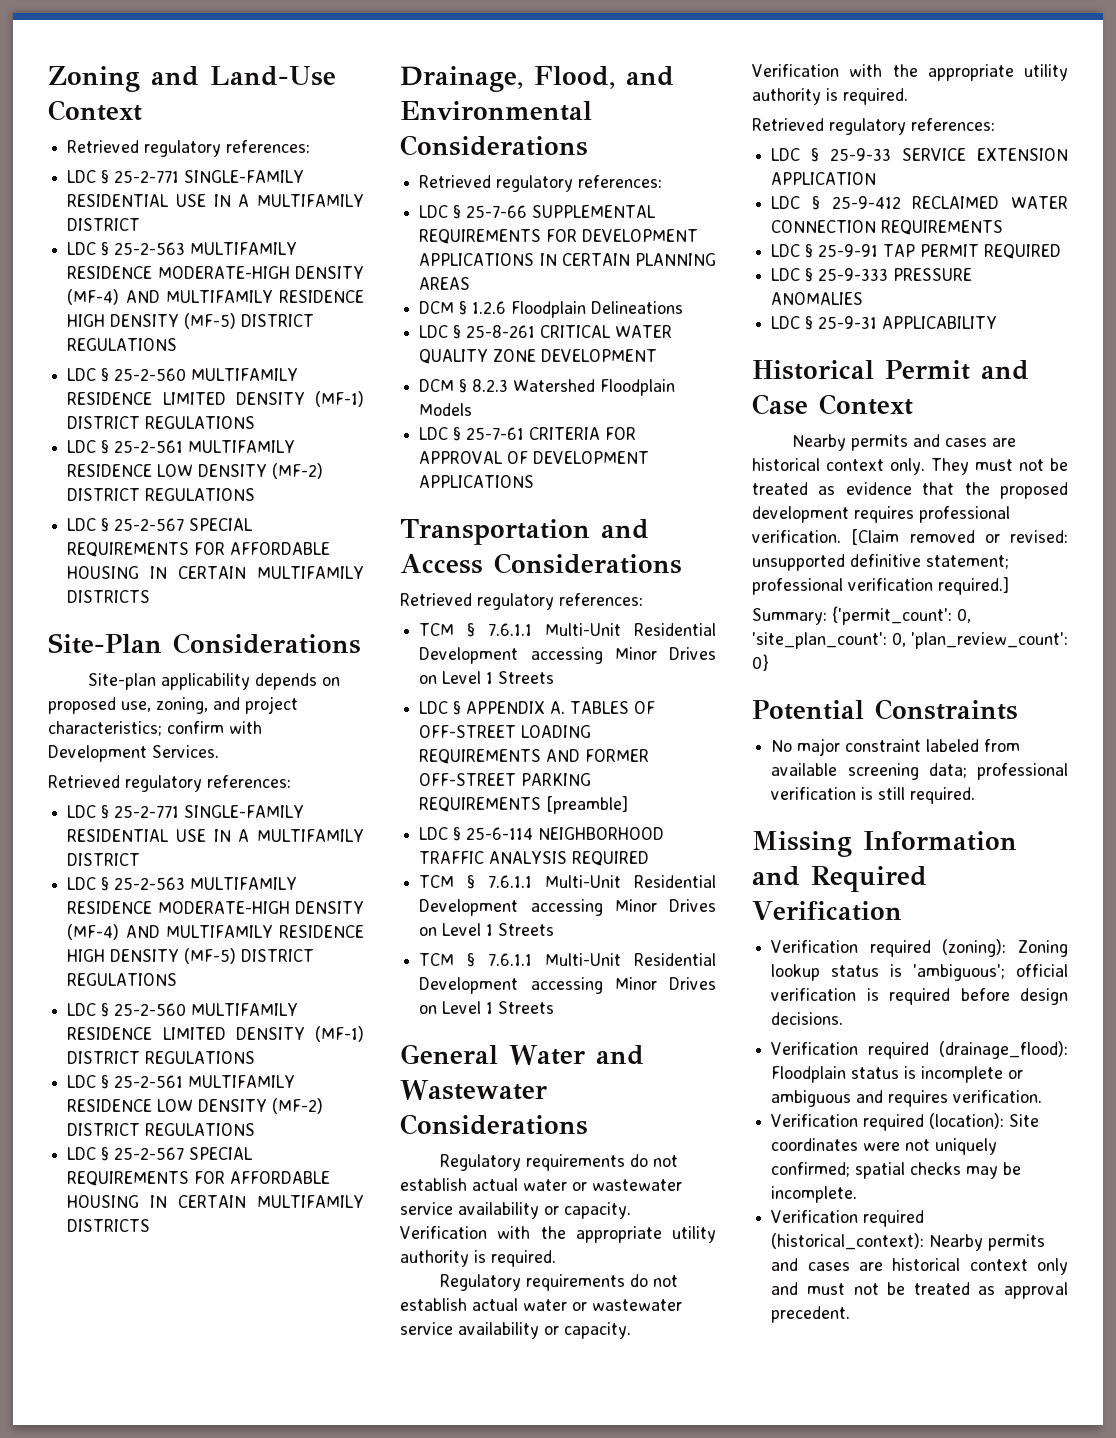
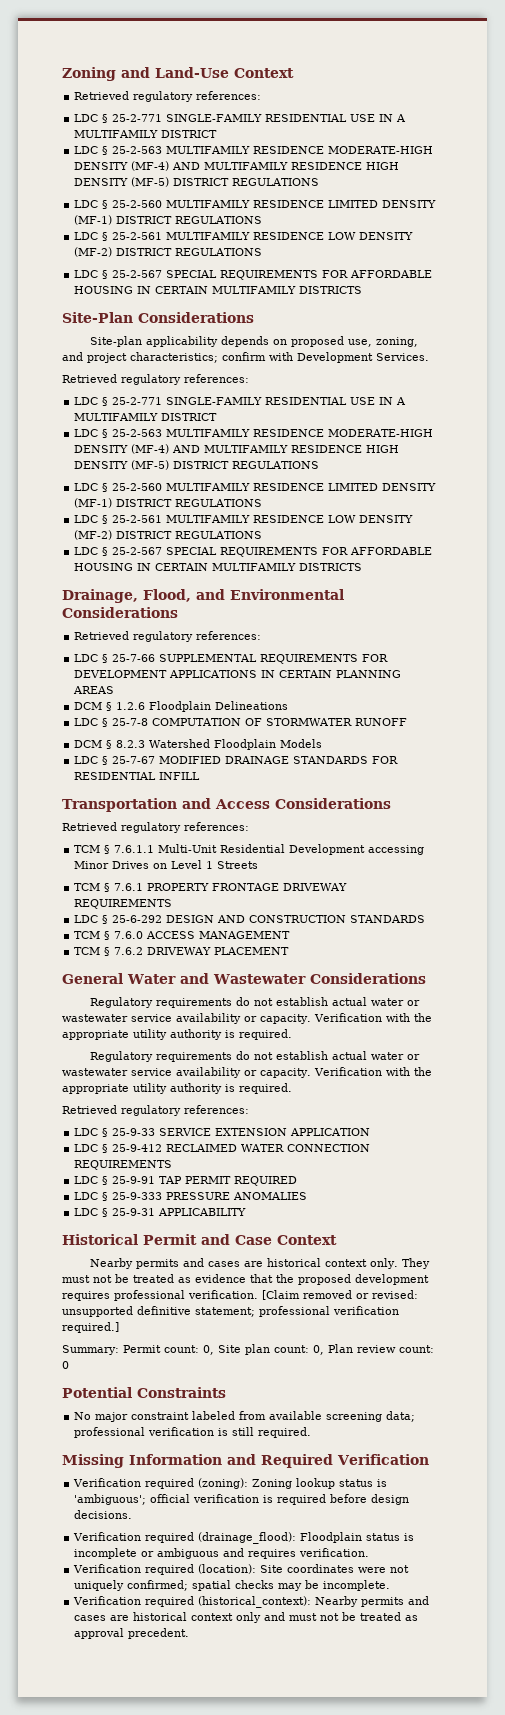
[466,325,673,338] [419,349,658,364] 25-8-261 CRITICAL WATER QUALITY ZONE DEVELOPMENT -> [112,718,408,726] 25-7-8 COMPUTATION OF STORMWATER RUNOFF
[466,427,637,440] [419,451,650,464] [419,475,535,488] 25-7-61 CRITERIA FOR APPROVAL OF DEVELOPMENT APPLICATIONS -> [112,756,399,764] [74,772,201,780] 25-7-67 MODIFIED DRAINAGE STANDARDS FOR RESIDENTIAL INFILL
[419,701,656,715] [419,725,592,738] [419,749,650,764] [419,773,592,786] [419,796,629,814] [419,827,665,841] [419,851,650,866] [419,875,716,889] [419,899,716,916] [419,923,555,936] [419,953,716,967] [419,977,716,994] [419,1001,555,1014] LDC § APPENDIX A. TABLES OF OFF-STREET LOADING REQUIREMENTS AND FORMER OFF-STREET PARKING REQUIREMENTS [preamble] // LDC § 25-6-114 NEIGHBORHOOD TRAFFIC ANALYSIS REQUIRED // TCM § 7.6.1.1 Multi-Unit Residential Development accessing Minor Drives on Level 1 Streets // TCM § 7.6.1.1 Multi-Unit Residential Development accessing Minor Drives on Level 1 Streets -> [74,883,348,892] [74,899,173,909] [74,915,426,924] [74,931,291,940] [74,947,290,956] TCM § 7.6.1 PROPERTY FRONTAGE DRIVEWAY REQUIREMENTS // LDC § 25-6-292 DESIGN AND CONSTRUCTION STANDARDS // TCM § 7.6.0 ACCESS MANAGEMENT // TCM § 7.6.2 DRIVEWAY PLACEMENT
[832,606,971,625] [752,632,1068,649] [752,654,769,671] {'permit_count': 0, 'site_plan_count': 0, 'plan_review_count': 0} -> [123,1344,434,1355] [62,1361,69,1369] Permit count: 0, Site plan count: 0, Plan review count: 0

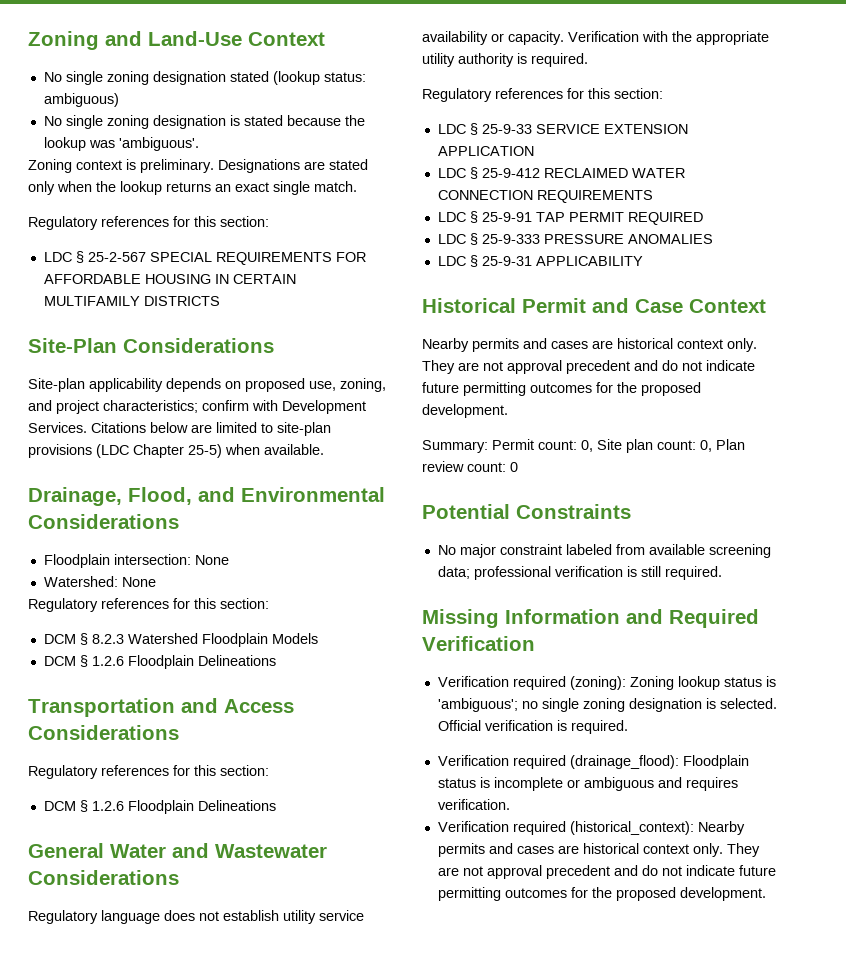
[74,91,262,102] [74,114,407,123] [74,130,218,138] [74,146,434,155] [74,161,400,171] [74,177,320,187] [74,200,437,209] [74,215,263,225] [74,232,414,241] [74,247,263,257] Retrieved regulatory references: // LDC § 25-2-771 SINGLE-FAMILY RESIDENTIAL USE IN A MULTIFAMILY DISTRICT // LDC § 25-2-563 MULTIFAMILY RESIDENCE MODERATE-HIGH DENSITY (MF-4) AND MULTIFAMILY RESIDENCE HIGH DENSITY (MF-5) DISTRICT REGULATIONS // LDC § 25-2-560 MULTIFAMILY RESIDENCE LIMITED DENSITY (MF-1) DISTRICT REGULATIONS // LDC § 25-2-561 MULTIFAMILY RESIDENCE LOW DENSITY (MF-2) DISTRICT REGULATIONS -> [43,71,366,85] [43,93,119,107] [43,115,365,129] [43,137,199,151] [28,159,368,173] [28,181,357,195] [28,216,269,230] No single zoning designation stated (lookup status: ambiguous) // No single zoning designation is stated because the lookup was 'ambiguous'. // Zoning context is preliminary. Designations are stated only when the lookup returns an exact single match. // Regulatory references for this section:
[62,374,249,385] [74,397,407,406] [74,413,218,421] [74,429,434,438] [74,444,400,454] [74,460,320,470] [74,483,437,492] [74,498,263,508] [74,515,414,524] [74,530,263,540] [74,547,433,557] [74,563,363,571] // Retrieved regulatory references: // LDC § 25-2-771 SINGLE-FAMILY RESIDENTIAL USE IN A MULTIFAMILY DISTRICT // LDC § 25-2-563 MULTIFAMILY RESIDENCE MODERATE-HIGH DENSITY (MF-4) AND MULTIFAMILY RESIDENCE HIGH DENSITY (MF-5) DISTRICT REGULATIONS // LDC § 25-2-560 MULTIFAMILY RESIDENCE LIMITED DENSITY (MF-1) DISTRICT REGULATIONS // LDC § 25-2-561 MULTIFAMILY RESIDENCE LOW DENSITY (MF-2) DISTRICT REGULATIONS // LDC § 25-2-567 SPECIAL REQUIREMENTS FOR AFFORDABLE HOUSING IN CERTAIN MULTIFAMILY DISTRICTS -> [91,422,331,436] [28,444,324,458] Citations below are limited to site-plan provisions (LDC Chapter 25-5) when available.
[74,631,262,642] [74,654,389,664] [74,670,402,678] [73,686,115,694] [74,701,289,712] [74,718,408,727] Retrieved regulatory references: // LDC § 25-7-66 SUPPLEMENTAL REQUIREMENTS FOR DEVELOPMENT APPLICATIONS IN CERTAIN PLANNING AREAS // DCM § 1.2.6 Floodplain Delineations // LDC § 25-7-8 COMPUTATION OF STORMWATER RUNOFF -> [43,554,229,568] [43,576,156,587] [28,598,269,612] Floodplain intersection: None // Watershed: None // Regulatory references for this section:
[74,756,399,765] [74,772,201,780] [62,798,391,812] [62,822,249,833] [74,844,425,855] [74,860,259,869] [74,883,348,892] [74,899,173,909] [74,915,426,924] [74,931,291,940] [74,947,290,956] LDC § 25-7-67 MODIFIED DRAINAGE STANDARDS FOR RESIDENTIAL INFILL // Transportation and Access Considerations // Retrieved regulatory references: // TCM § 7.6.1.1 Multi-Unit Residential Development accessing Minor Drives on Level 1 Streets // TCM § 7.6.1 PROPERTY FRONTAGE DRIVEWAY REQUIREMENTS // LDC § 25-6-292 DESIGN AND CONSTRUCTION STANDARDS // TCM § 7.6.0 ACCESS MANAGEMENT // TCM § 7.6.2 DRIVEWAY PLACEMENT -> [43,655,276,669] [28,698,294,717] [28,725,179,740] [28,765,269,779] [43,800,276,814] DCM § 1.2.6 Floodplain Delineations // Transportation and Access Considerations // Regulatory references for this section: // DCM § 1.2.6 Floodplain Delineations
[156,997,421,1008] [62,1014,128,1022] requirements do not establish actual water or wastewater -> [101,910,316,924] language does not establish utility
[156,1051,421,1062] [62,1067,432,1078] [62,1083,292,1094] [62,1105,249,1116] requirements do not establish actual water or wastewater service availability or capacity. Verification with the appropriate utility authority is required. // Retrieved regulatory references: -> [495,88,663,99] references for this section:
[62,1274,429,1285] [62,1290,418,1301] [62,1306,399,1317] [62,1322,119,1333] must not be treated as evidence that the proposed development requires professional verification. [Claim removed or revised: unsupported definitive statement; professional verification required.] -> [458,360,755,374] [422,382,701,396] [422,404,508,418] are not approval precedent and do not indicate future permitting outcomes for the proposed development.
[150,1494,410,1505] [74,1510,133,1519] official verification is required before design decisions. -> [521,698,777,712] [437,720,628,734] no single zoning designation is selected. Official verification is required.
[73,1564,410,1575] [74,1580,391,1591] // Verification required (location): Site coordinates were not uniquely confirmed; spatial checks may be incomplete. -> (510, 804) none
[236,1612,419,1623] [74,1628,190,1639] only and must not be treated as approval precedent. -> [692,843,760,857] [437,865,776,879] [437,887,766,901] only. They are not approval precedent and do not indicate future permitting outcomes for the proposed development.

